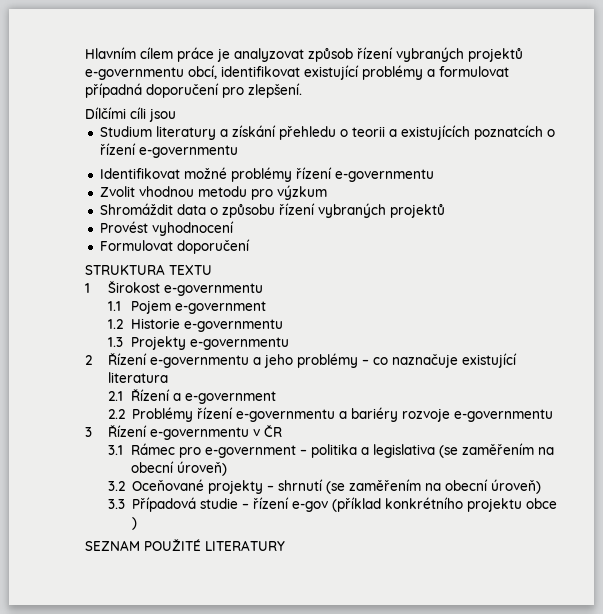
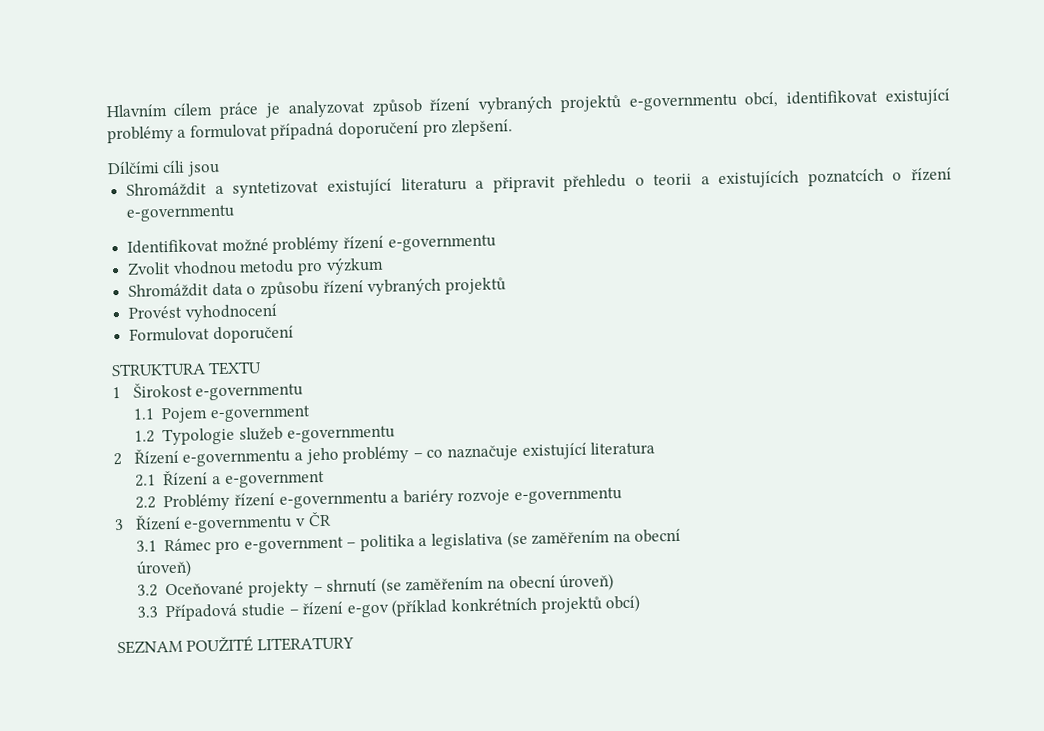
[99,125,276,140] Studium literatury a získání -> [126,176,556,198] Shromáždit a syntetizovat existující literaturu a připravit
[131,318,284,332] [108,336,187,350] Historie e-governmentu // 1.3 Projekty -> [162,426,283,446] Typologie služeb
(175, 467) none -> (682, 535) //
[384,497,557,512] [131,517,137,530] konkrétního projektu obce ) -> [450,594,641,614] konkrétních projektů obcí)

